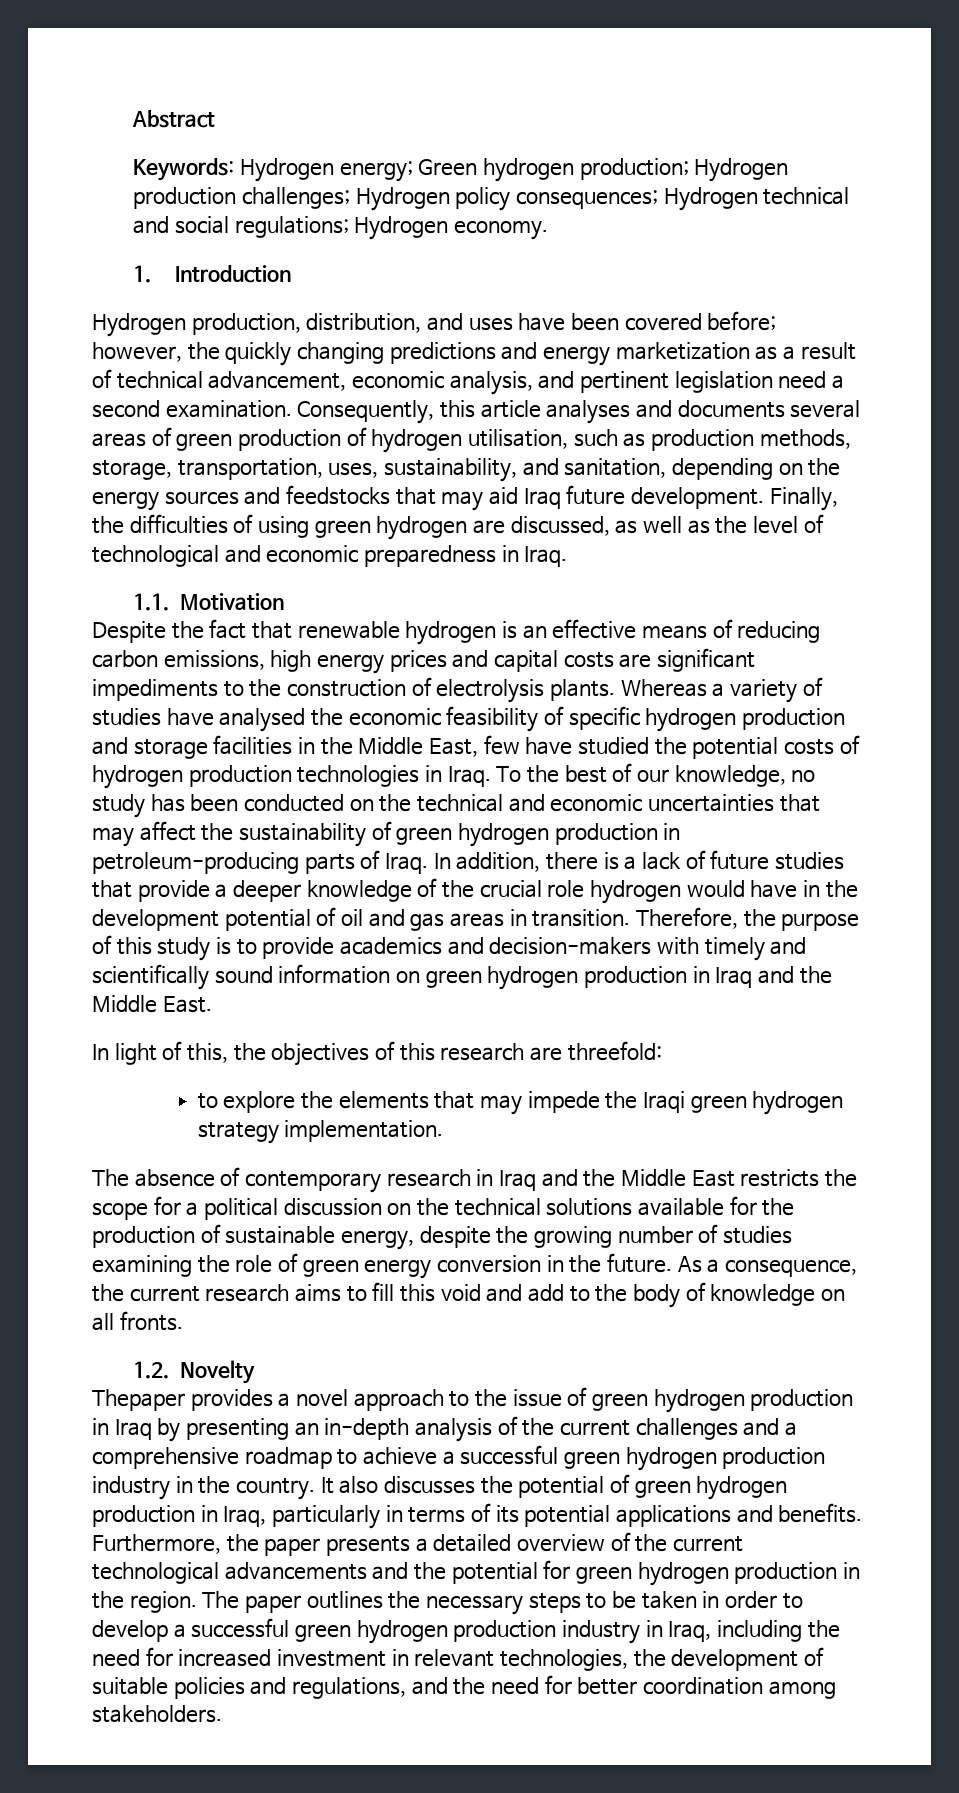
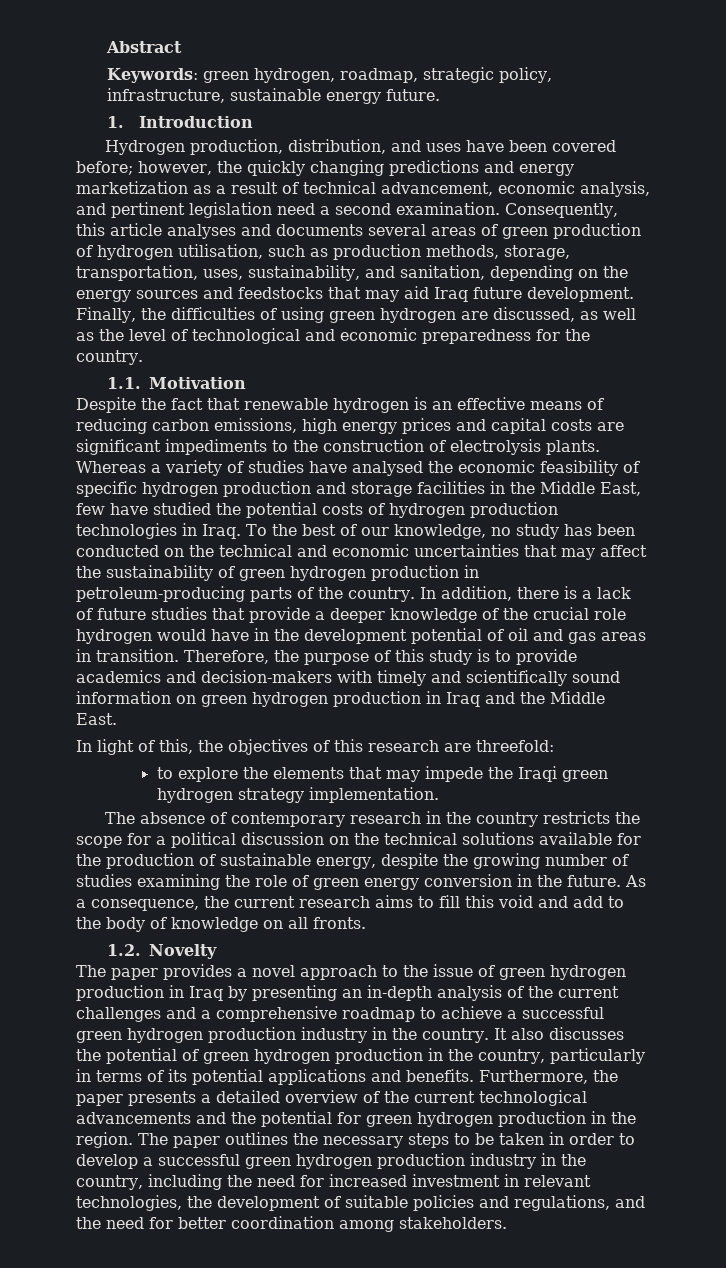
[239,158,789,182] [133,187,850,211] [133,216,548,240] Hydrogen energy; Green hydrogen production; Hydrogen production challenges; Hydrogen policy consequences; Hydrogen technical and social regulations; Hydrogen economy. -> [203,67,553,83] [107,88,441,104] green hydrogen, roadmap, strategic policy, infrastructure, sustainable energy future.
[501,545,568,567] in Iraq. -> [536,329,590,341] [76,350,143,365] for the country.
[384,853,428,874] Iraq. -> [318,587,415,602] the country.
[498,1169,735,1191] Iraq and the Middle East -> [446,812,539,827] the country
[92,1389,185,1411] Thepaper -> [76,965,158,980] The paper
[223,1506,267,1527] Iraq, -> [448,1049,545,1064] the country,
[668,1621,712,1642] Iraq, -> [561,1154,586,1166] [76,1175,143,1190] the country,

